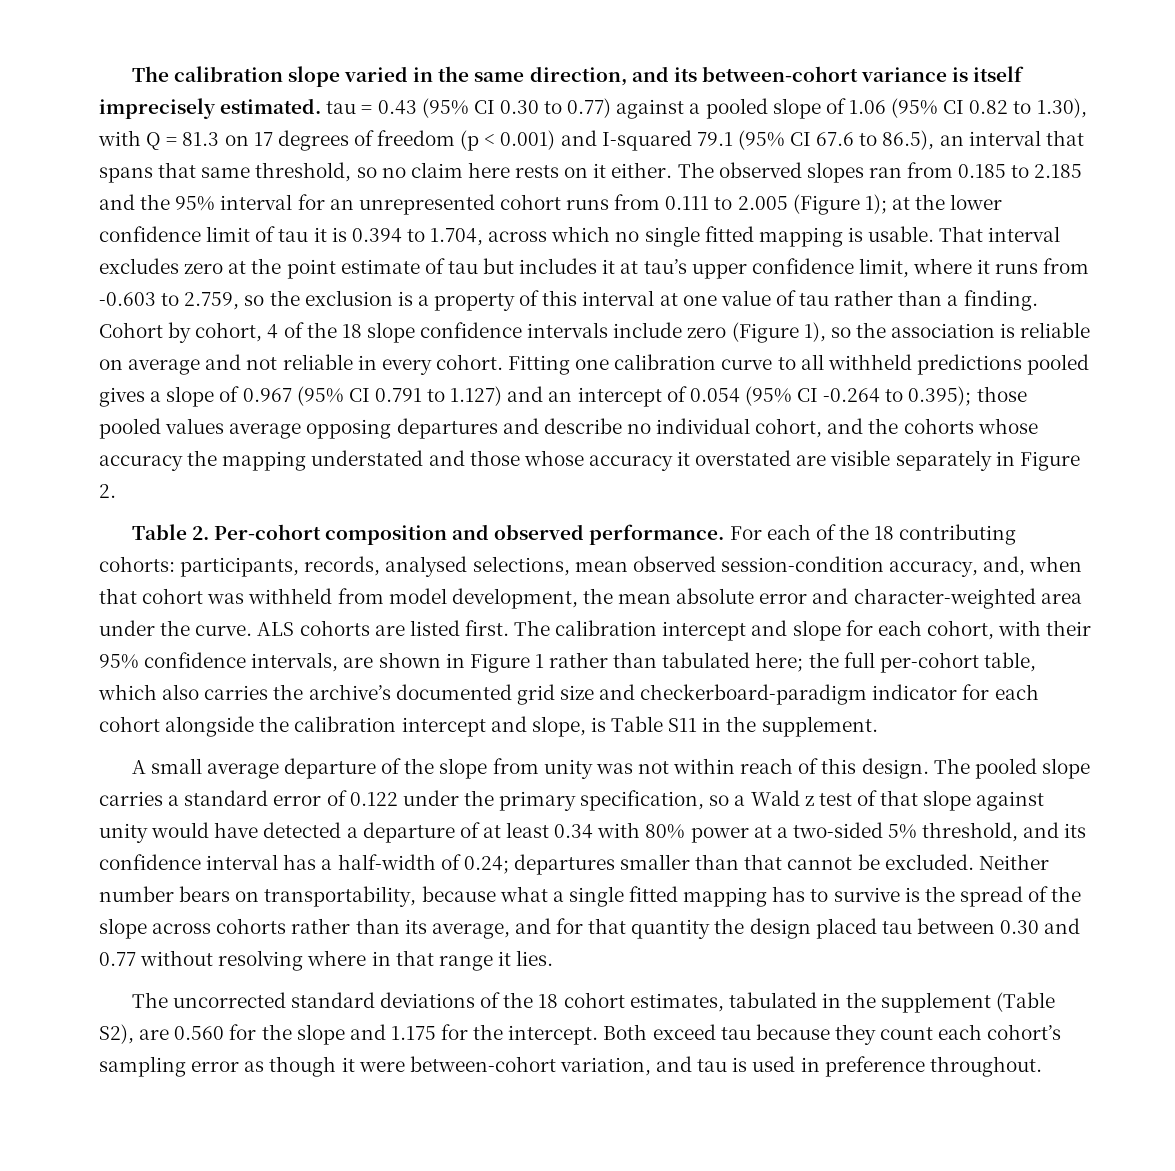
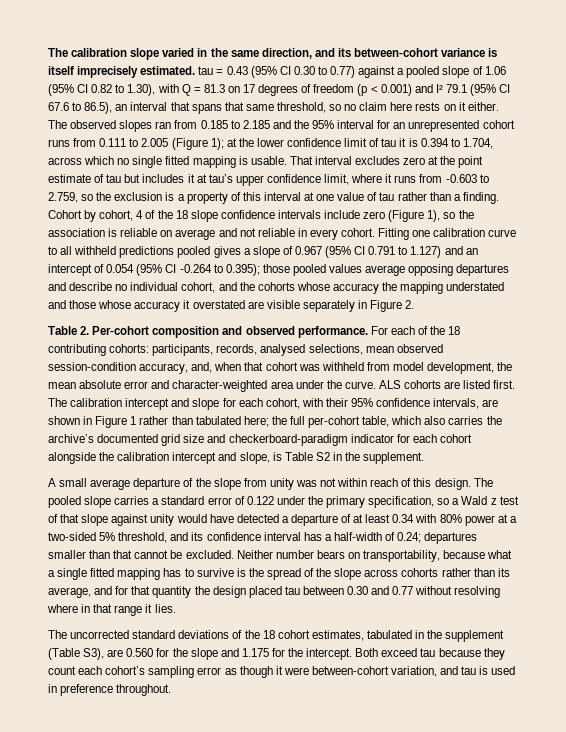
[601,130,692,151] I-squared -> [435,84,443,93] I²
[668,718,698,732] S11 -> [315,452,330,461] S2
[99,1024,134,1044] S2), -> [83,648,105,660] S3),

